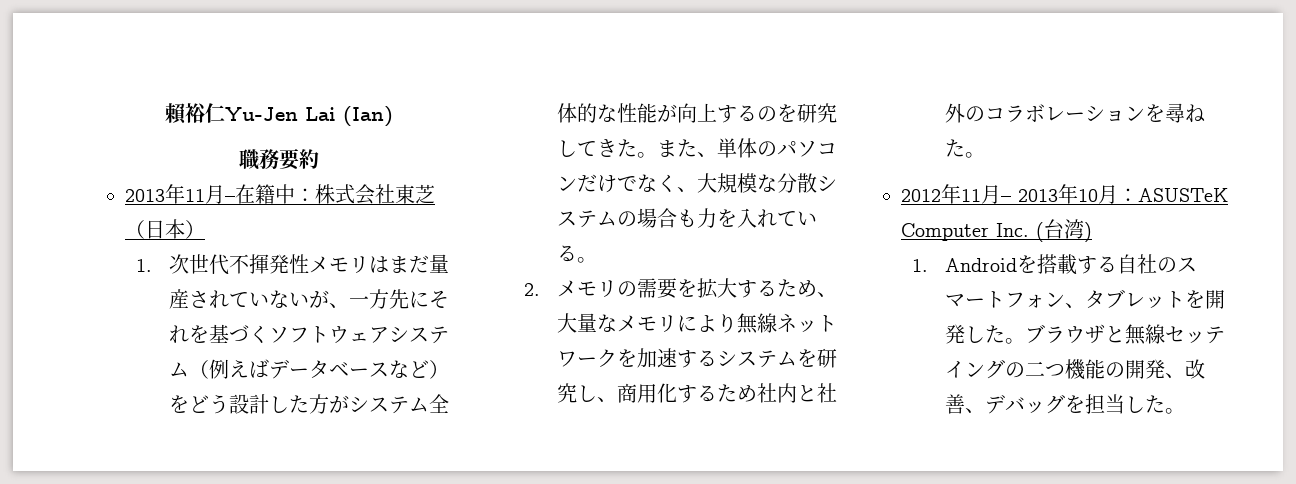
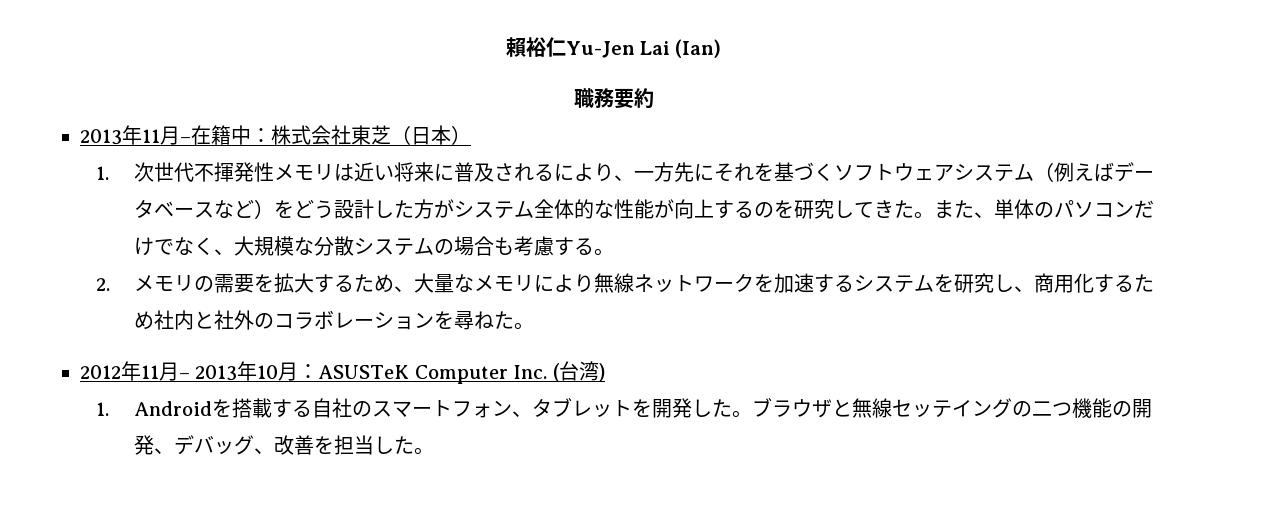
[388,254,449,273] [168,289,329,309] まだ量産されていないが -> [353,162,614,182] 近い将来に普及されるにより
[696,208,817,228] 力を入れてい -> [513,236,574,256] 考慮す
[1184,359,1205,379] [944,394,985,414] 改善、 -> (174, 451) none
(1065, 404) none -> [253,435,314,455] 、改善

